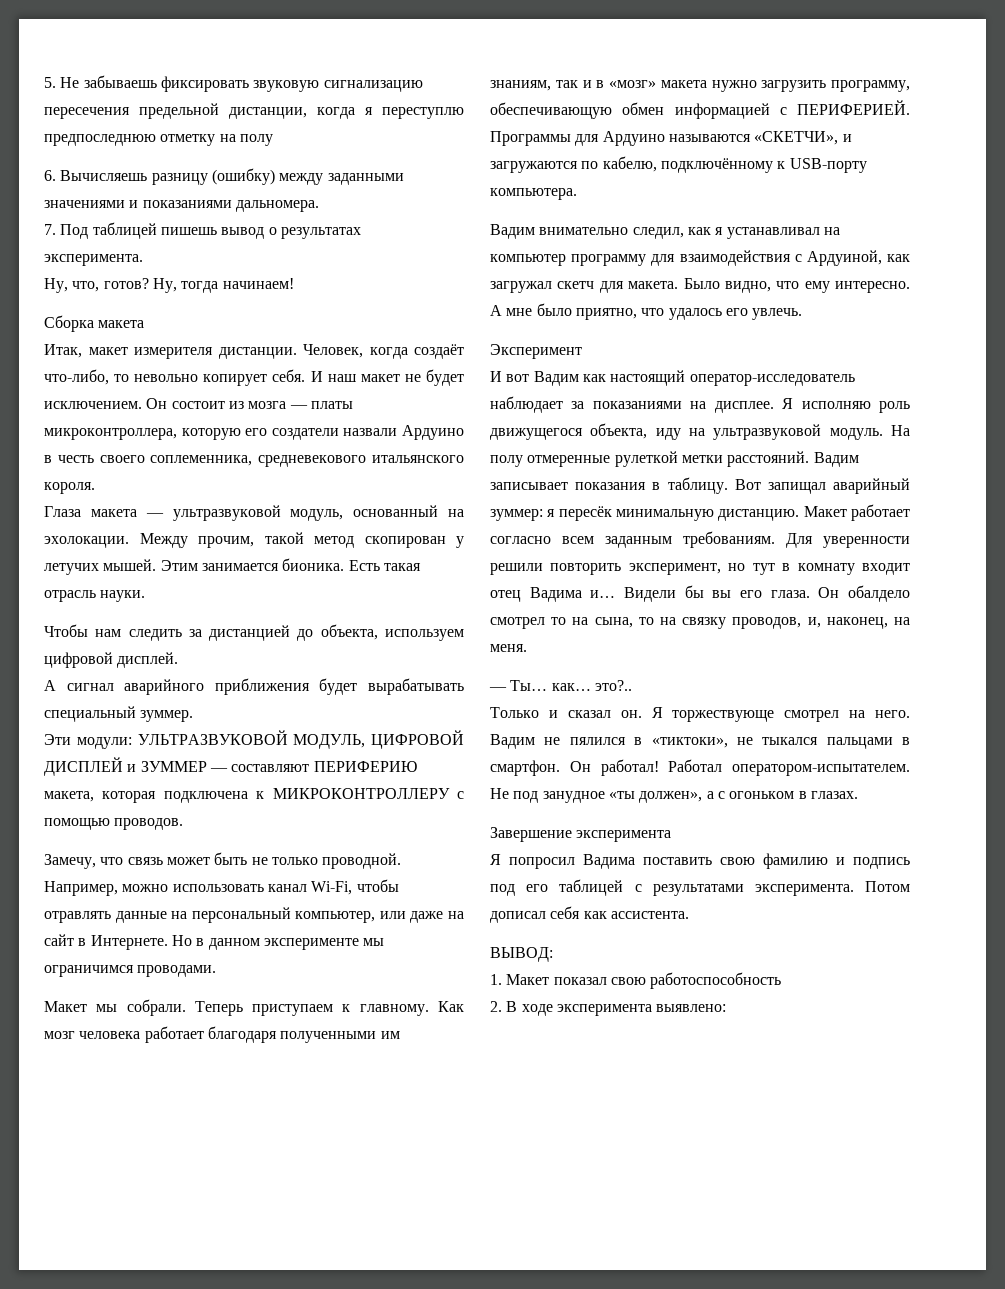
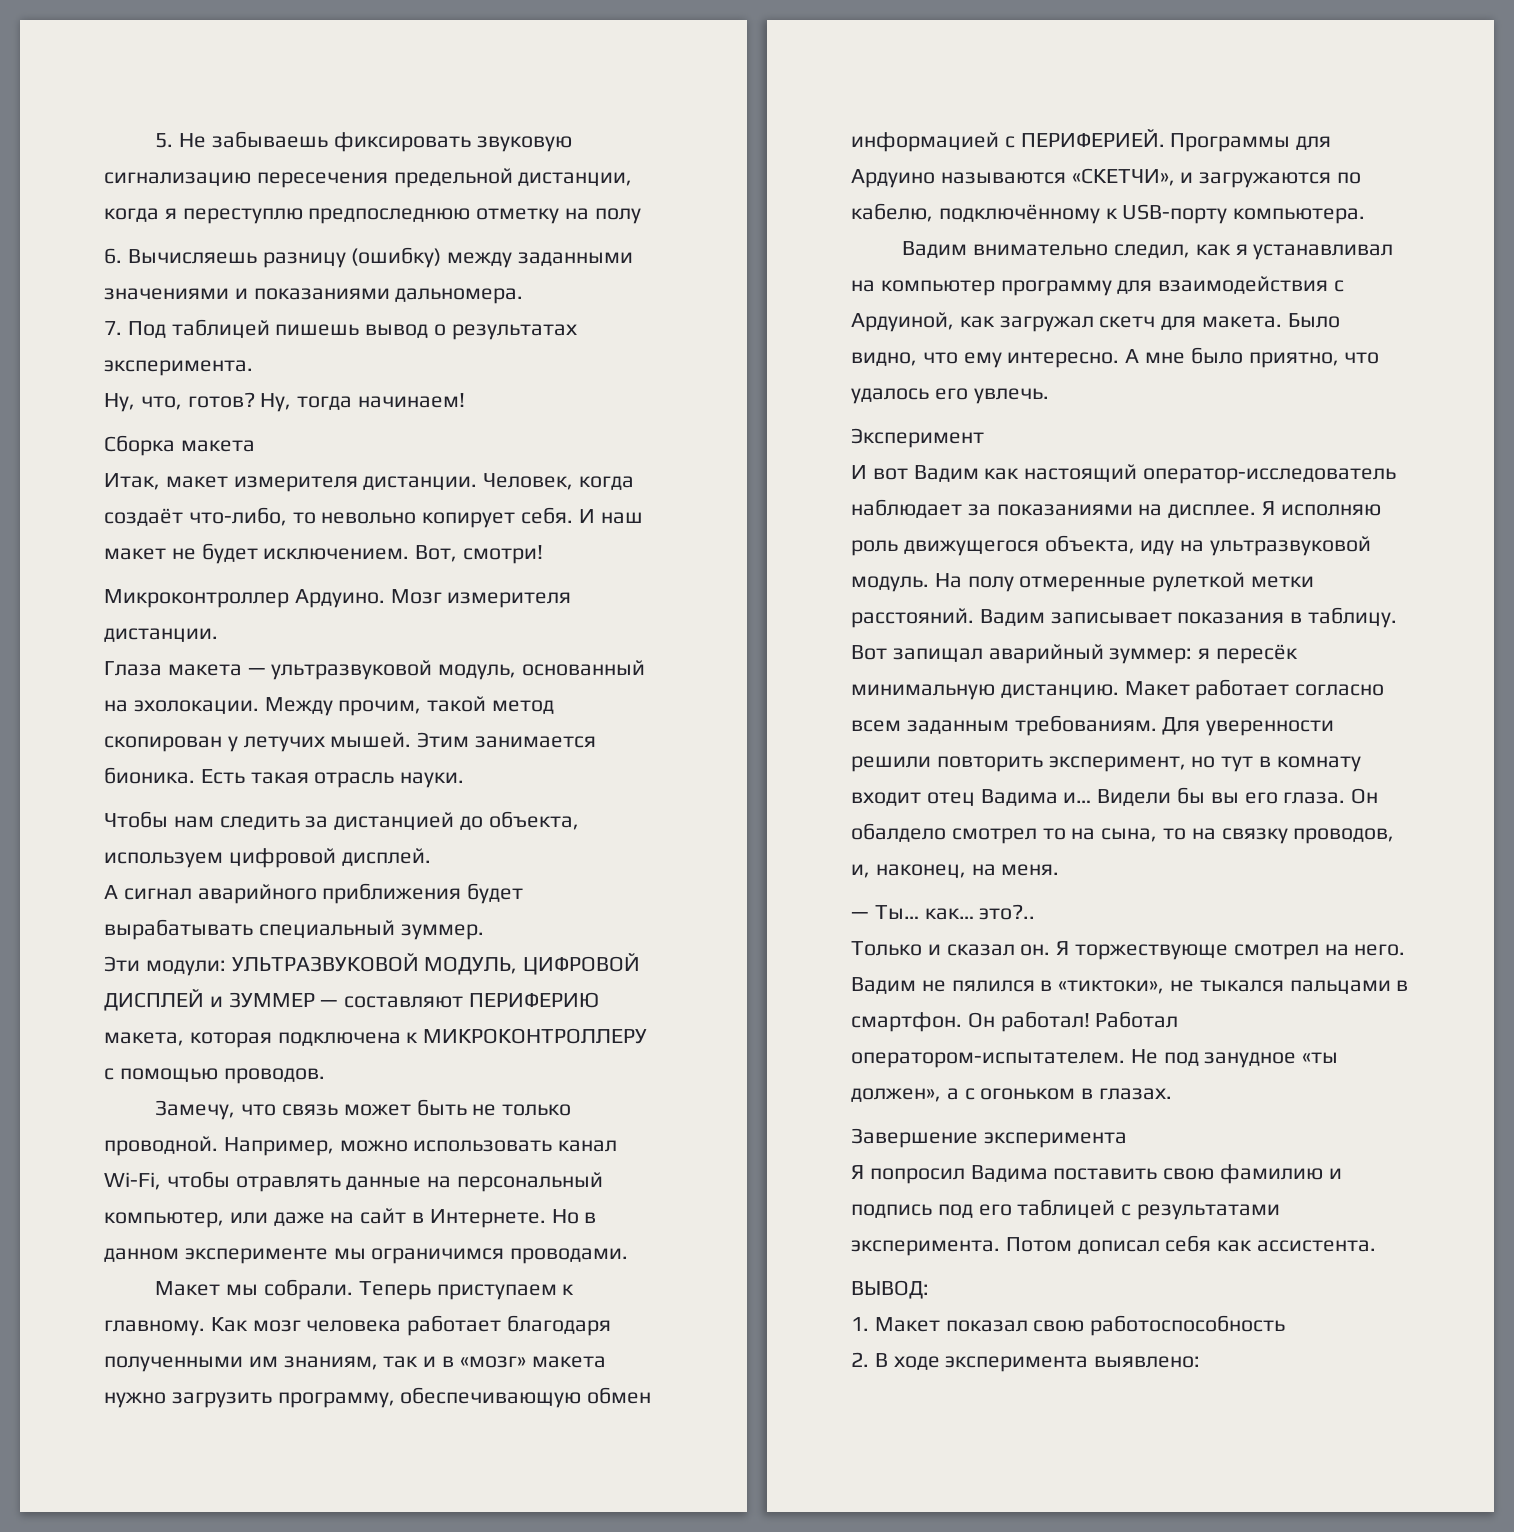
[146,398,353,409] [44,425,464,440] [44,455,465,467] [44,482,95,494] Он состоит из мозга — платы микроконтроллера, которую его создатели назвали Ардуино в честь своего соплеменника, средневекового итальянского короля. -> [415,545,544,564] [104,589,572,608] [104,628,218,642] Вот, смотри! // Микроконтроллер Ардуино. Мозг измерителя дистанции.

